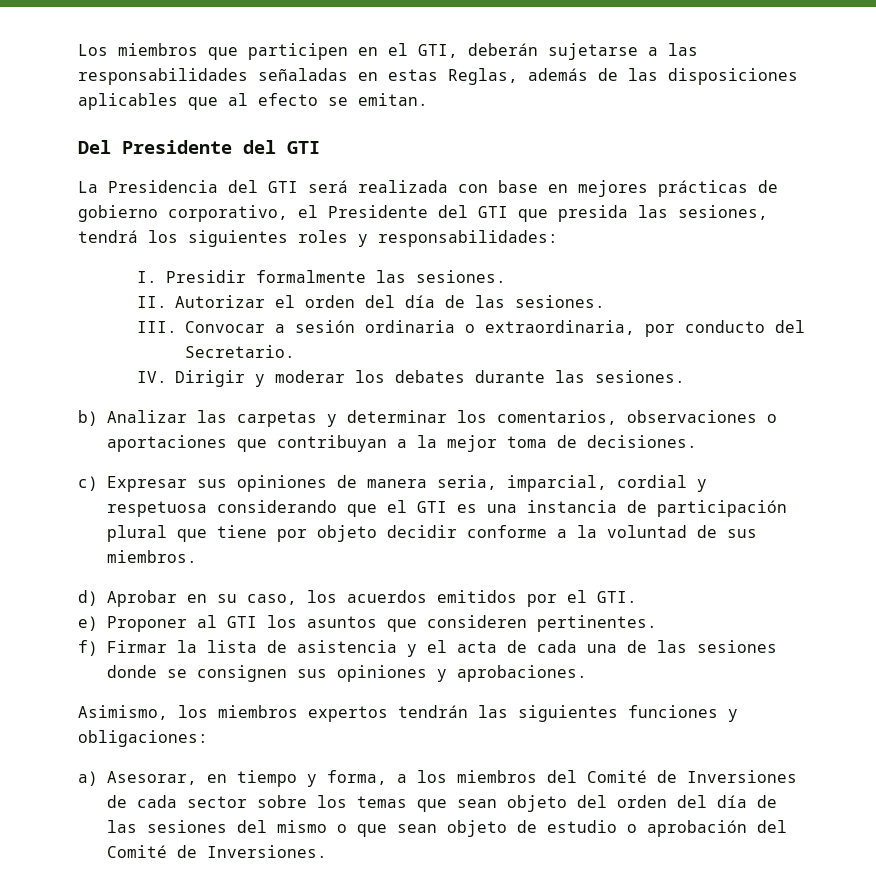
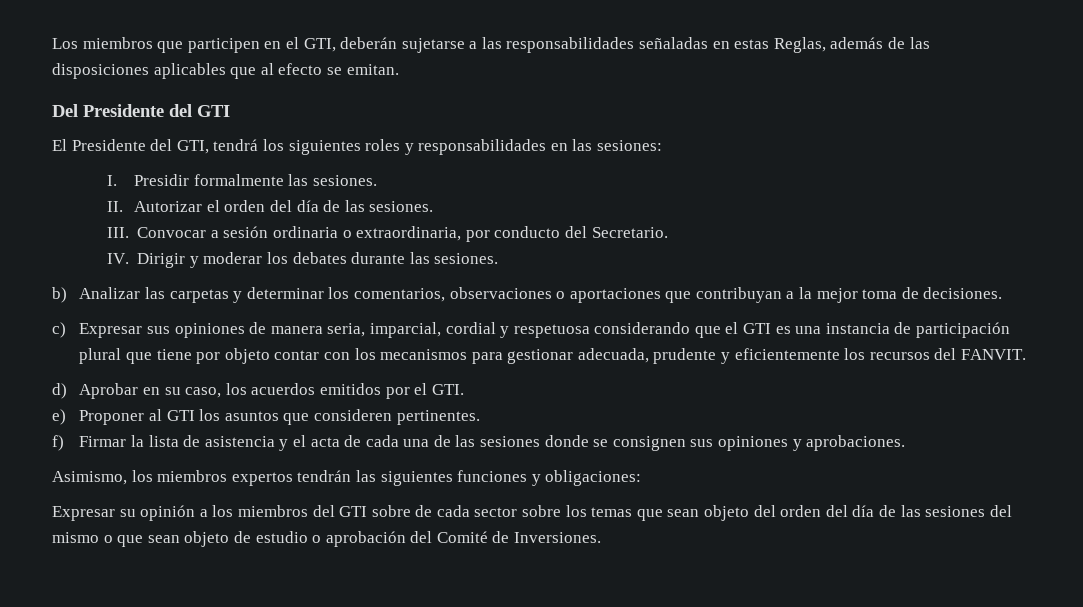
[78,180,778,197] [78,205,768,222] La Presidencia del GTI será realizada con base en mejores prácticas de gobierno corporativo, el Presidente del GTI que presida las sesiones, -> [52,139,209,154] El Presidente del GTI,
[378,230,558,247] responsabilidades: -> [418,139,663,155] responsabilidades en las sesiones:
[387,525,758,538] [107,550,198,563] decidir conforme a la voluntad de sus miembros. -> [274,348,1027,364] contar con los mecanismos para gestionar adecuada, prudente y eficientemente los recursos del FANVIT.
[78,770,388,787] a) Asesorar, en tiempo y forma, -> [52,505,196,521] Expresar su opinión
[587,770,798,783] Comité de Inversiones -> [339,505,411,517] GTI sobre

